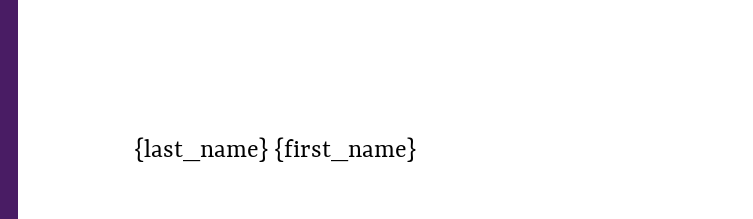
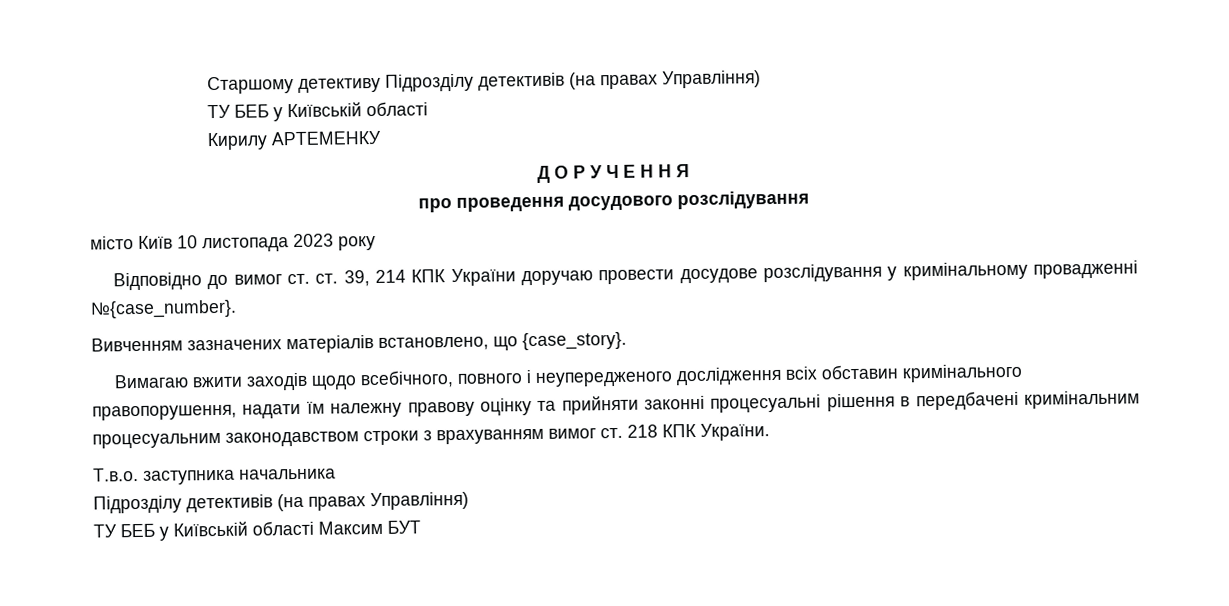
[135,137,417,162] {last_name} {first_name} -> [206,70,761,95] [206,101,428,122] [206,130,381,151] [536,164,690,183] [417,190,809,213] [90,233,376,253] [112,260,1138,291] [90,299,237,319] [91,331,627,354] [113,363,1023,391] [92,390,1140,421] [92,423,770,449] [93,468,336,485] [93,491,469,514] [93,520,421,541] Старшому детективу Підрозділу детективів (на правах Управління) // ТУ БЕБ у Київській області // Кирилу АРТЕМЕНКУ // Д О Р У Ч Е Н Н Я // про проведення досудового розслідування // місто Київ 10 листопада 2023 року // Відповідно до вимог ст. ст. 39, 214 КПК України доручаю провести досудове розслідування у кримінальному провадженні №{case_number}. // Вивченням зазначених матеріалів встановлено, що {case_story}. // Вимагаю вжити заходів щодо всебічного, повного і неупередженого дослідження всіх обставин кримінального правопорушення, надати їм належну правову оцінку та прийняти законні процесуальні рішення в передбачені кримінальним процесуальним законодавством строки з врахуванням вимог ст. 218 КПК України. // Т.в.о. заступника начальника // Підрозділу детективів (на правах Управління) // ТУ БЕБ у Київській області Максим БУТ

